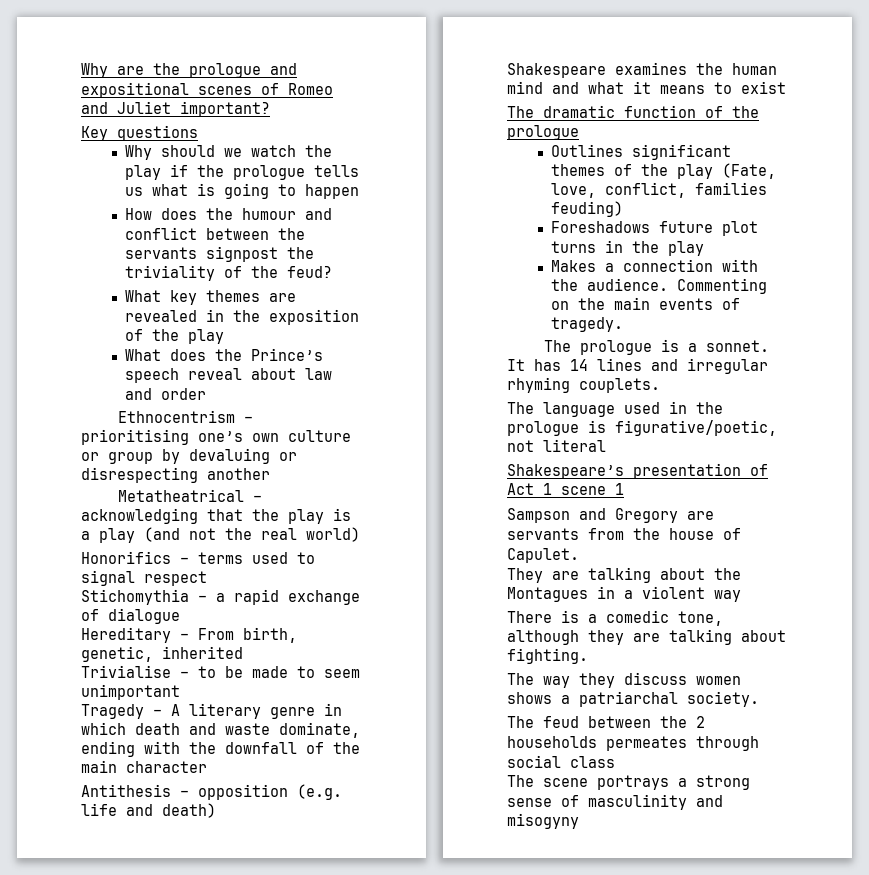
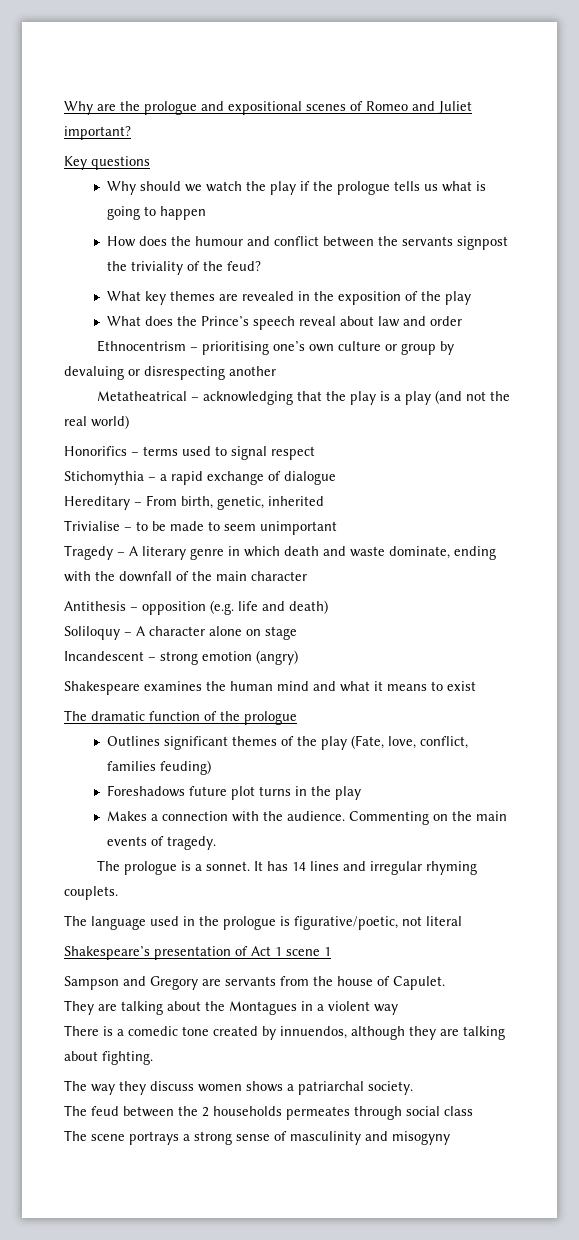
(216, 810) none -> [64,626,297,640] [64,650,298,665] // Soliloquy – A character alone on stage // Incandescent – strong emotion (angry)
[678,611,723,626] tone, -> [182,1026,347,1040] tone created by innuendos,

